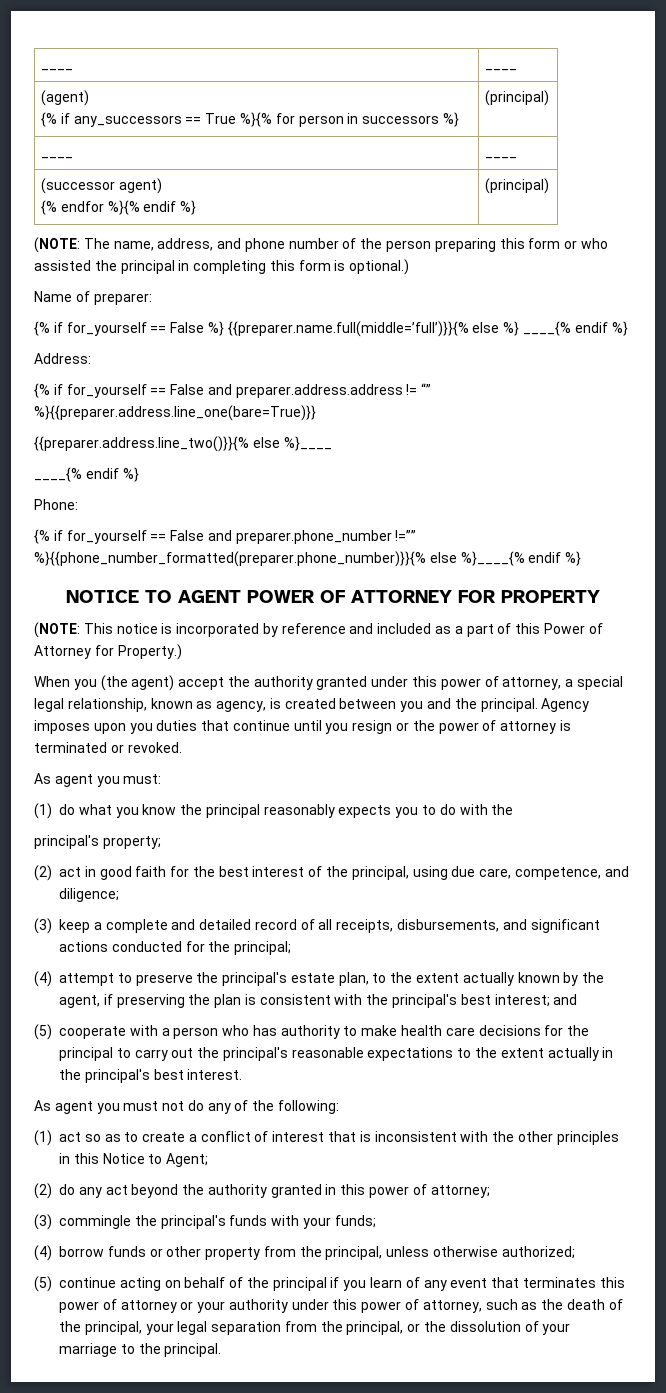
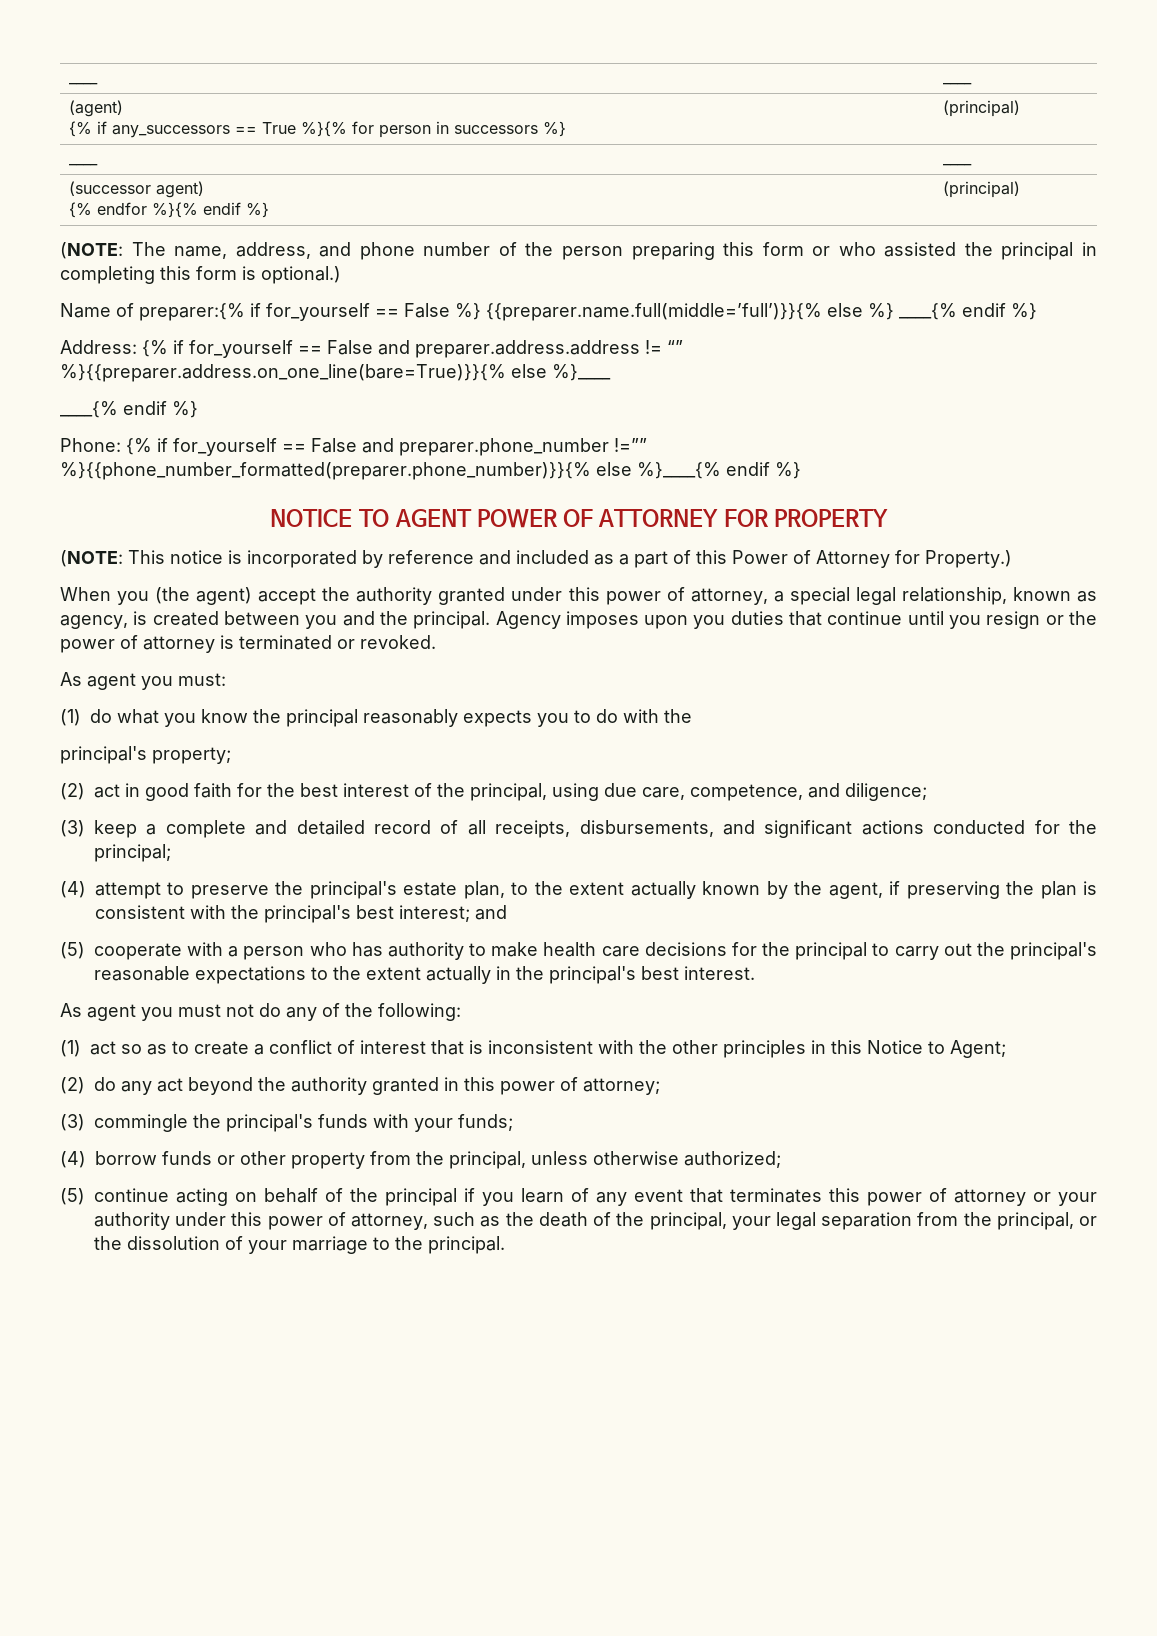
[93,293,152,305] [34,321,50,336] preparer: // {% -> [139,303,245,321] preparer:{%
(91, 358) // -> (137, 347) none
[34,405,316,421] [34,436,249,452] %}{{preparer.address.line_one(bare=True)}} // {{preparer.address.line_two()}}{% -> [60,364,506,382] %}{{preparer.address.on_one_line(bare=True)}}{%
(78, 504) // -> (121, 445) none

